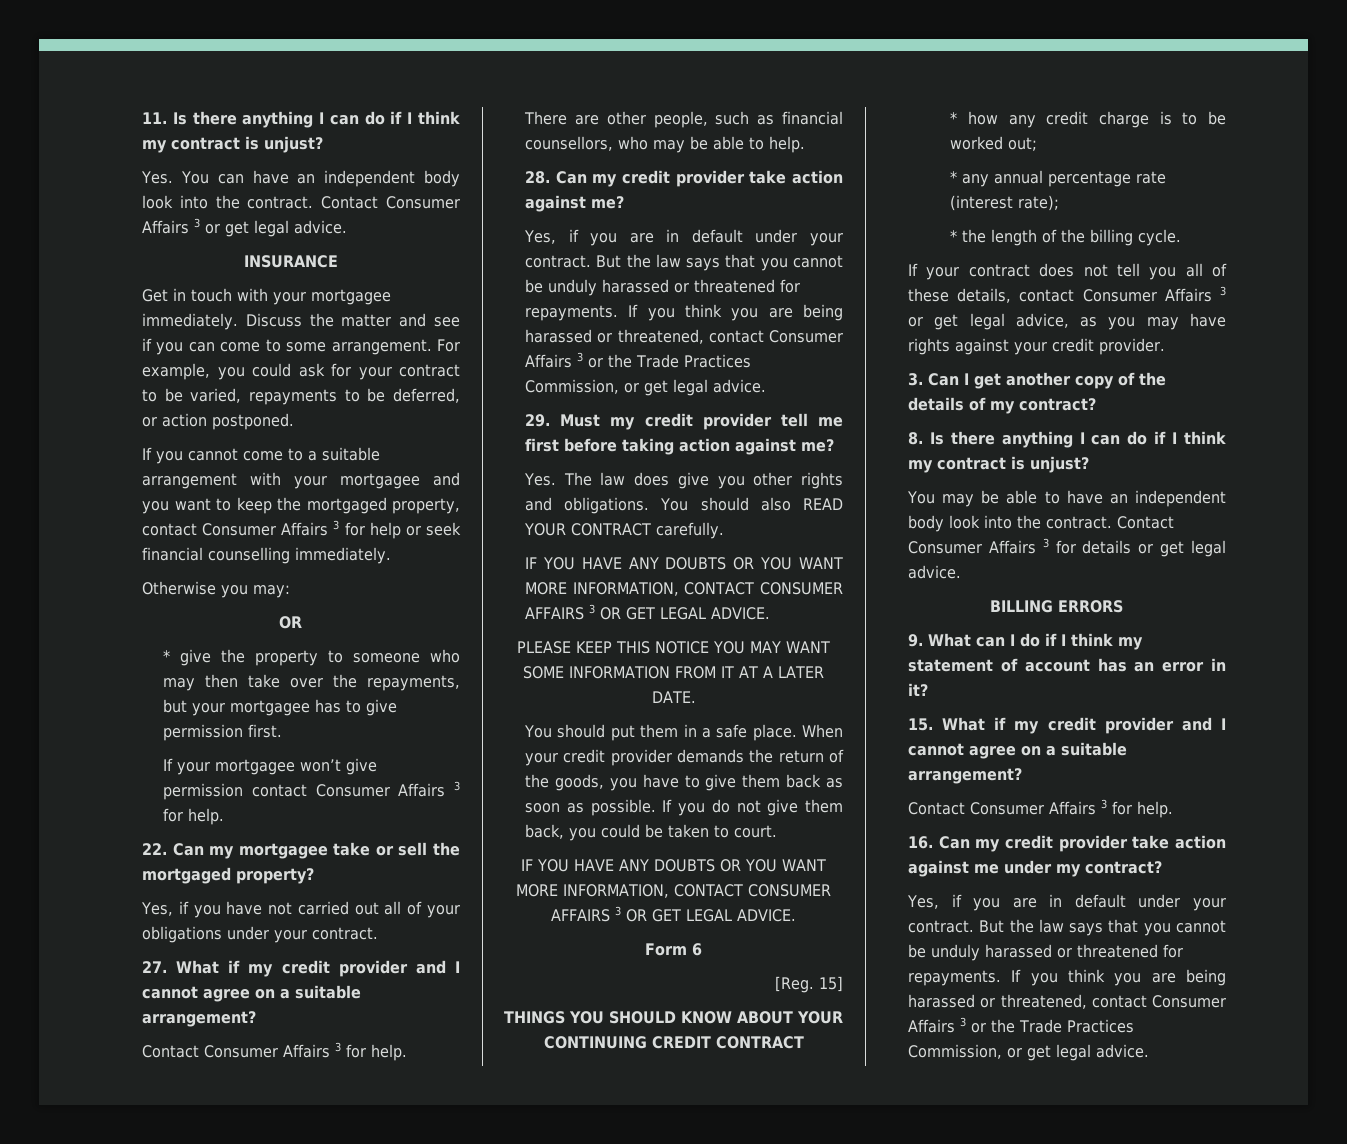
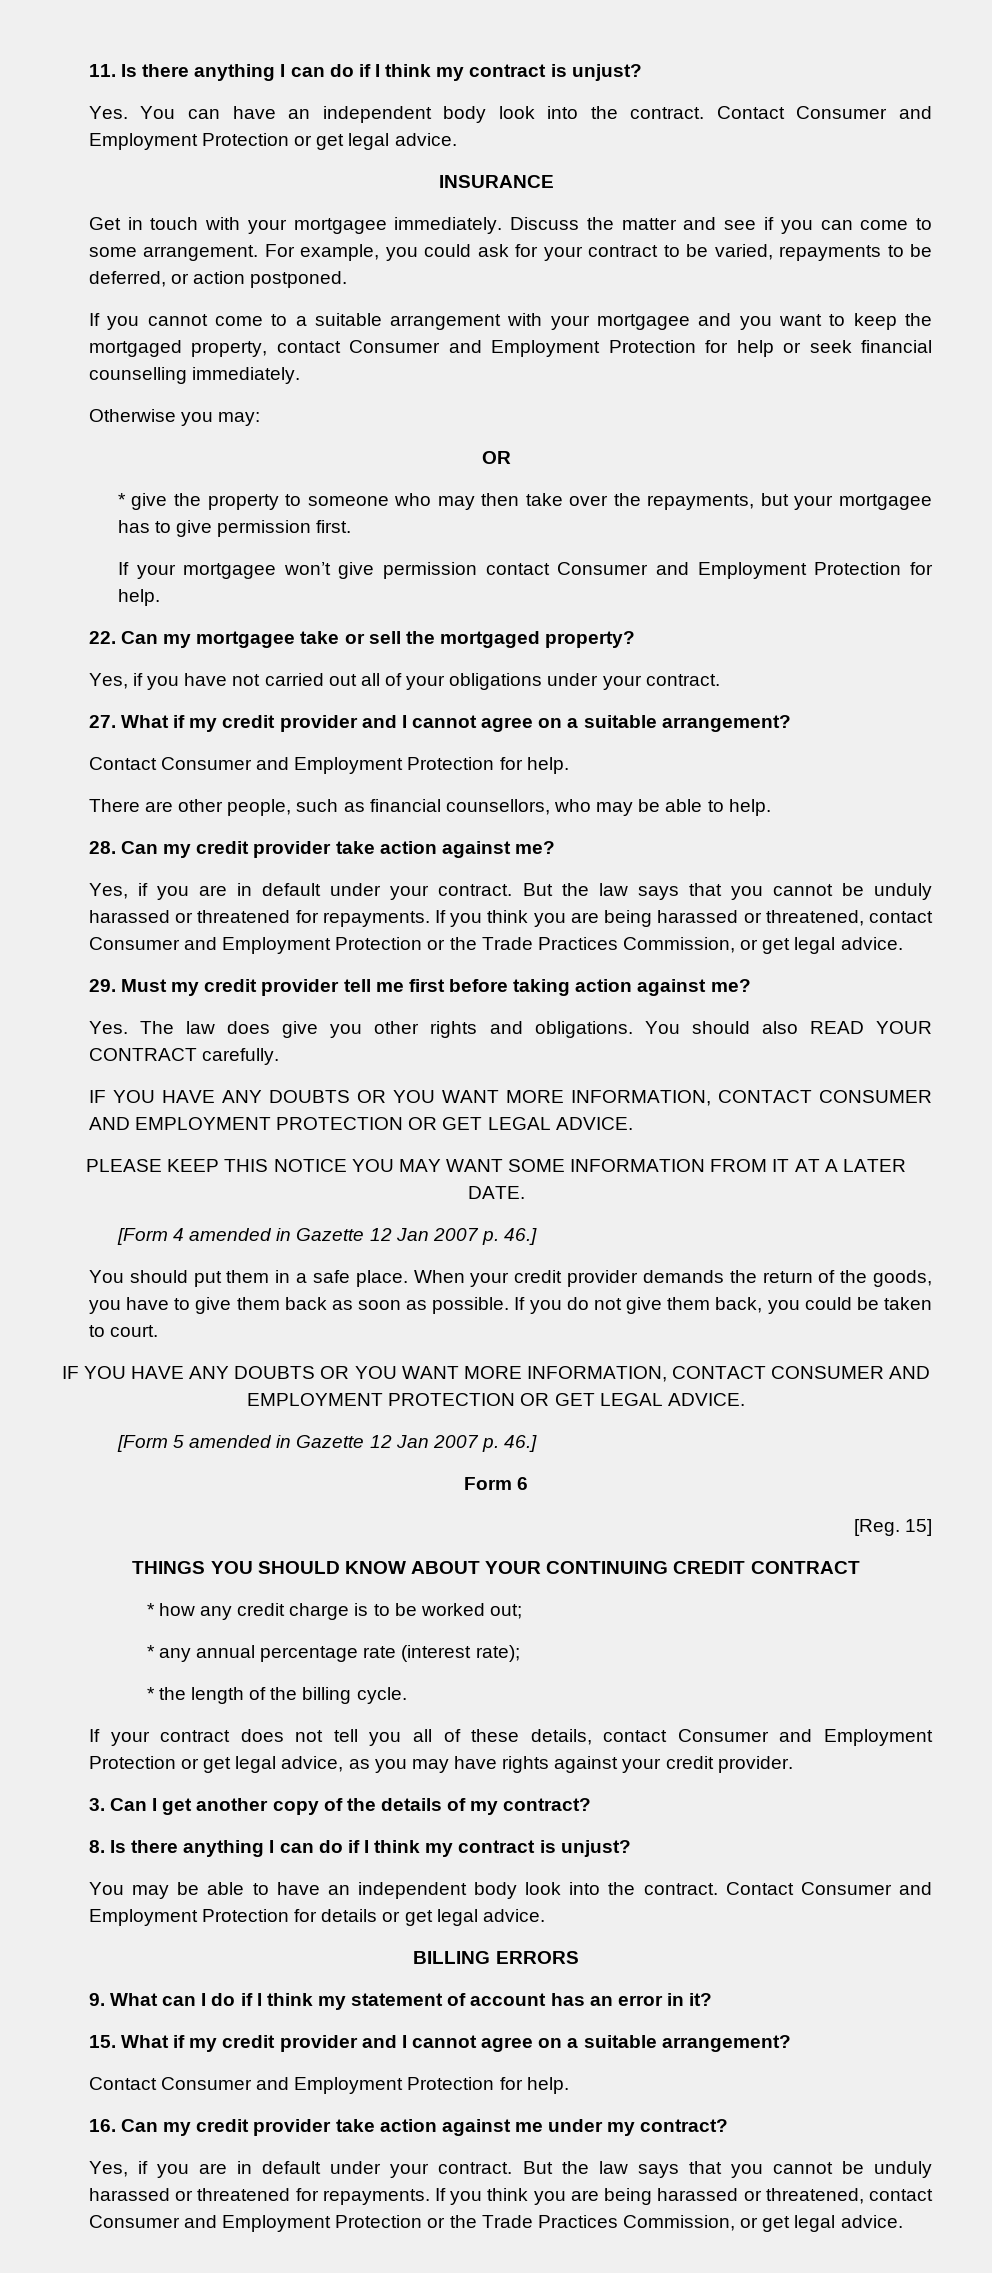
[142,218,201,234] Affairs 3 -> [898,106,932,119] [88,133,290,150] and Employment Protection
[281,520,340,536] Affairs 3 -> [448,340,696,357] and Employment Protection
[398,781,460,797] Affairs 3 -> [656,562,902,579] and Employment Protection
[283,1042,342,1058] Affairs 3 -> [256,757,495,774] and Employment Protection
[525,352,584,368] Affairs 3 -> [184,937,423,954] and Employment Protection
[525,604,596,620] AFFAIRS 3 -> [88,1117,404,1130] AND EMPLOYMENT PROTECTION
(696, 697) none -> [116,1228,538,1245] // [Form 4 amended in Gazette 12 Jan 2007 p. 46.]
[551,906,796,922] AFFAIRS 3 OR GET LEGAL ADVICE. -> [889,1366,931,1379] [247,1393,745,1406] [116,1435,538,1452] AND EMPLOYMENT PROTECTION OR GET LEGAL ADVICE. // [Form 5 amended in Gazette 12 Jan 2007 p. 46.]
[1164,286,1226,302] Affairs 3 -> [779,1729,933,1746] [88,1756,176,1769] and Employment Protection
[988,538,1049,554] Affairs 3 -> [899,1882,932,1895] [88,1909,290,1926] and Employment Protection
[1049,799,1108,815] Affairs 3 -> [256,2077,495,2094] and Employment Protection
[908,1017,967,1033] Affairs 3 -> [184,2215,423,2232] and Employment Protection

